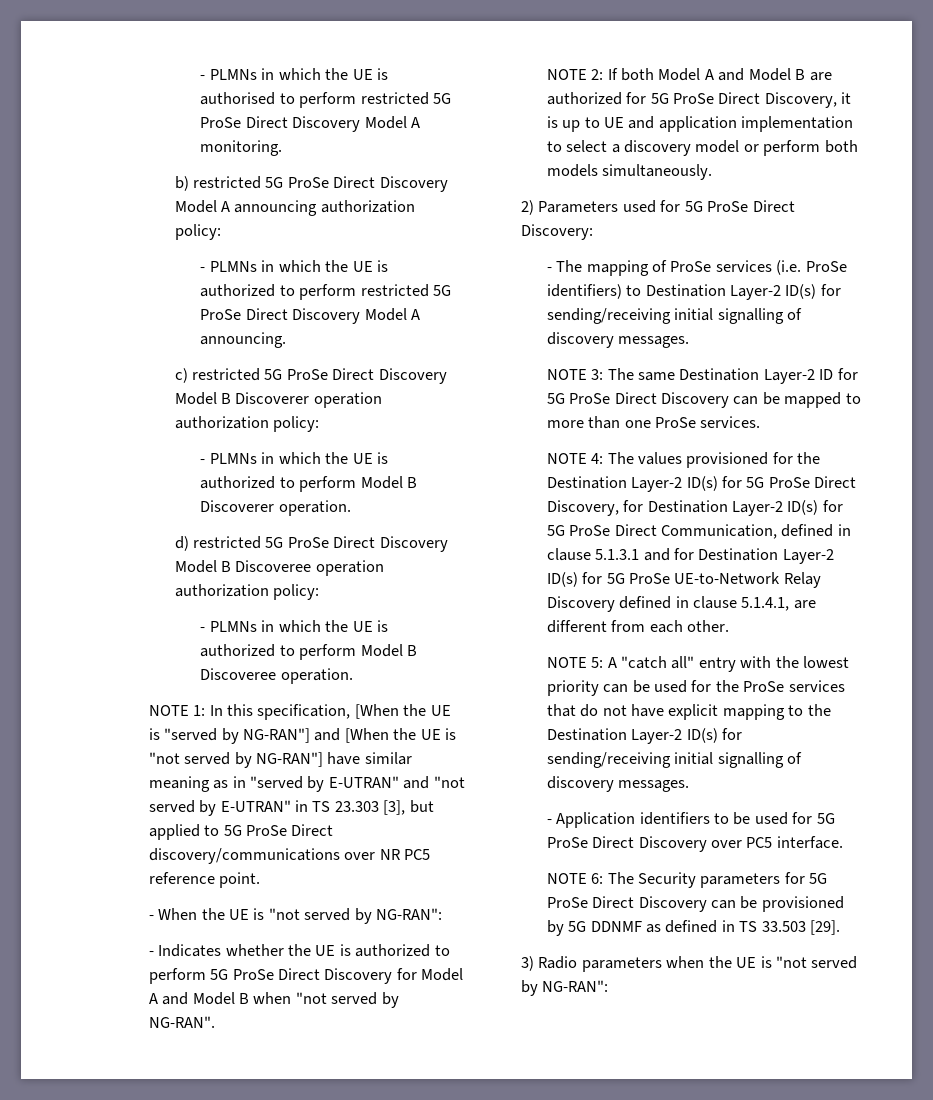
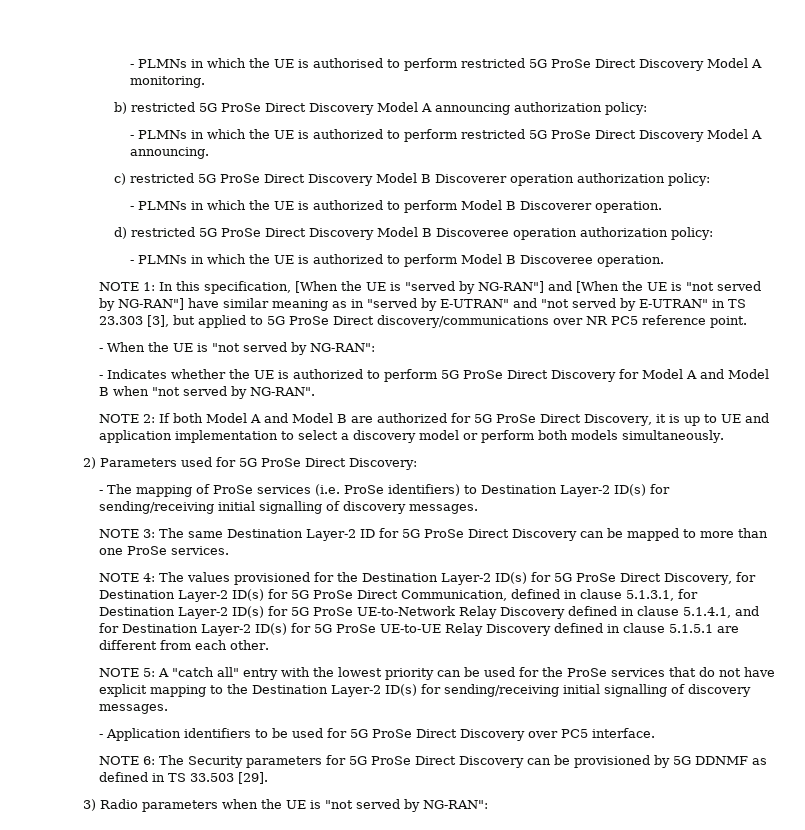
[595,548,670,561] 5.1.3.1 and -> [625,590,674,601] 5.1.3.1,
(790, 604) none -> [734,606,759,616] [98,623,713,636] and for Destination Layer-2 ID(s) for 5G ProSe UE-to-UE Relay Discovery defined in clause 5.1.5.1

